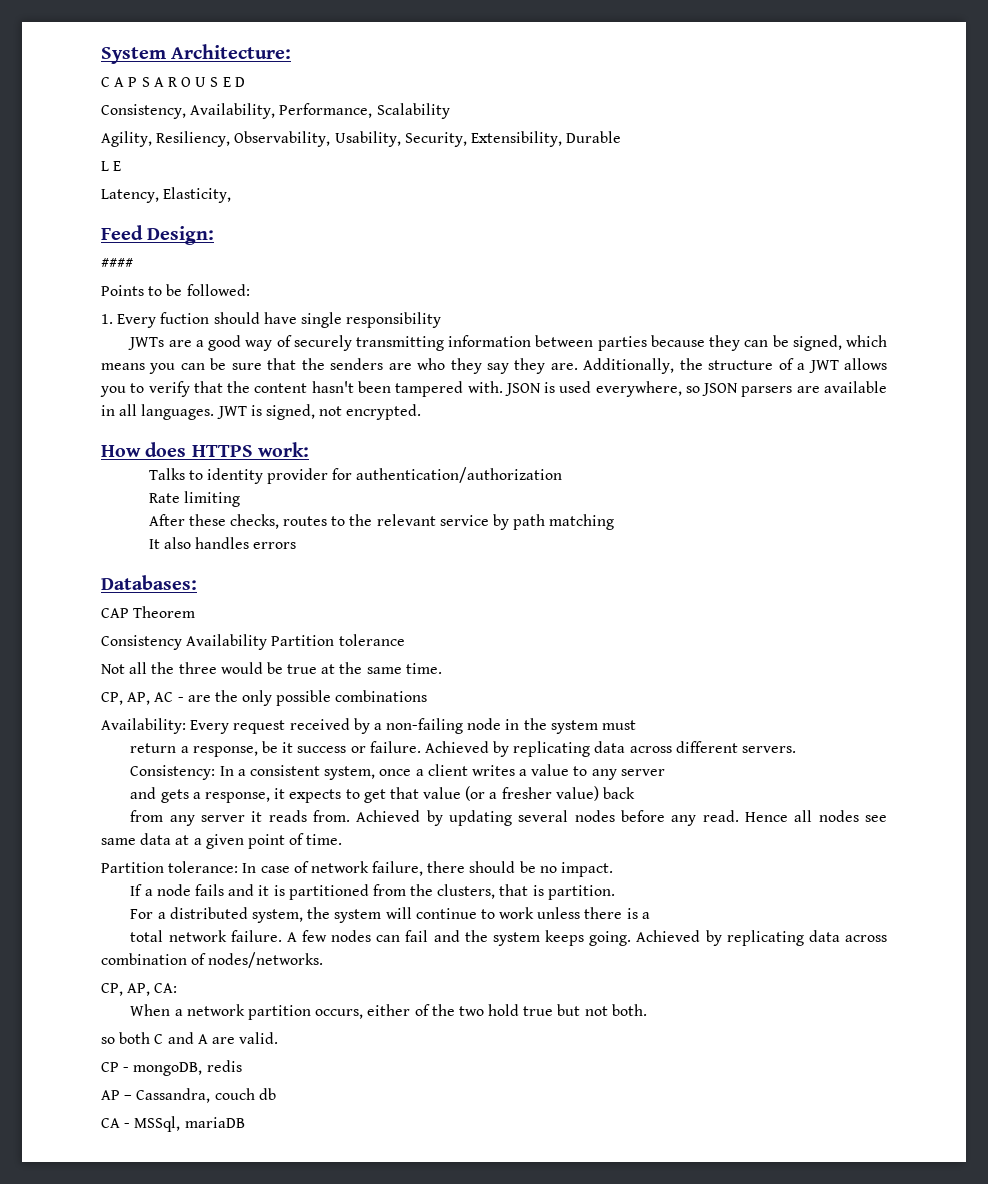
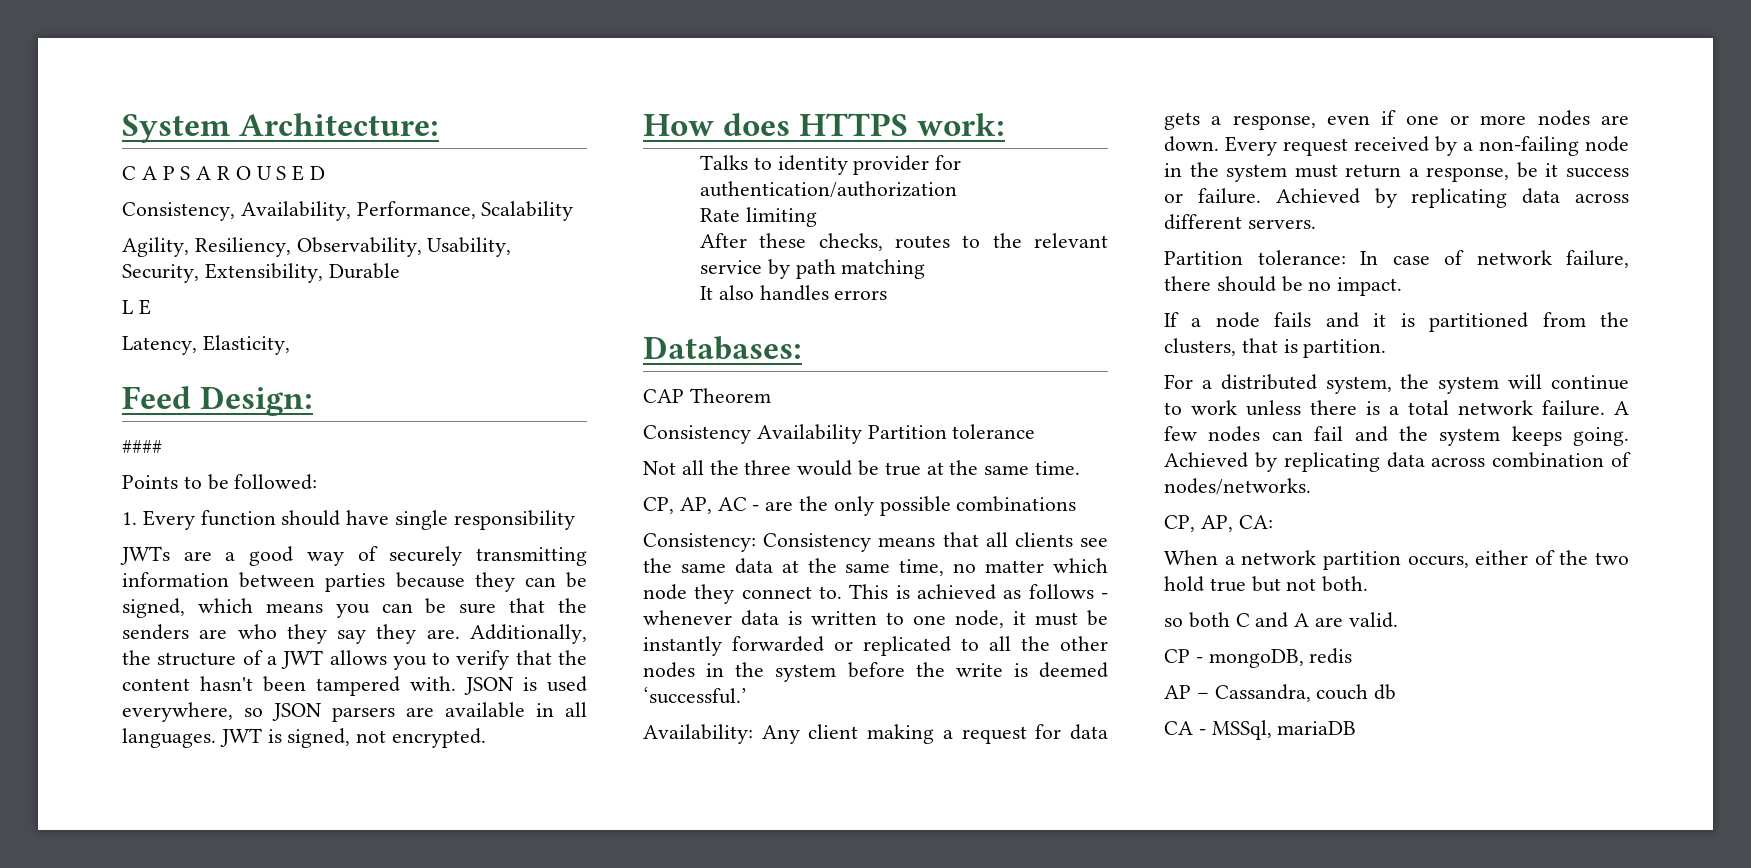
[160,312,210,324] fuction -> [200,510,276,526] function
[101,718,186,734] Availability: -> [643,532,1108,552] [643,558,1108,576] [643,584,1108,604] [643,610,1108,628] [643,636,1108,656] [643,662,1108,682] [643,687,747,704] [643,724,1108,744] [1164,110,1629,130] [1164,136,1219,152] Consistency: Consistency means that all clients see the same data at the same time, no matter which node they connect to. This is achieved as follows - whenever data is written to one node, it must be instantly forwarded or replicated to all the other nodes in the system before the write is deemed ‘successful.’ // Availability: Any client making a request for data gets a response, even if one or more nodes are down.
(637, 725) // -> (1338, 171) none
[130,764,665,780] [130,786,636,803] [130,810,887,826] [101,833,343,849] // Consistency: In a consistent system, once a client writes a value to any server // and gets a response, it expects to get that value (or a fresher value) back // from any server it reads from. Achieved by updating several nodes before any read. Hence all nodes see same data at a given point of time. -> (1316, 224) none
(650, 915) // -> (1399, 410) none

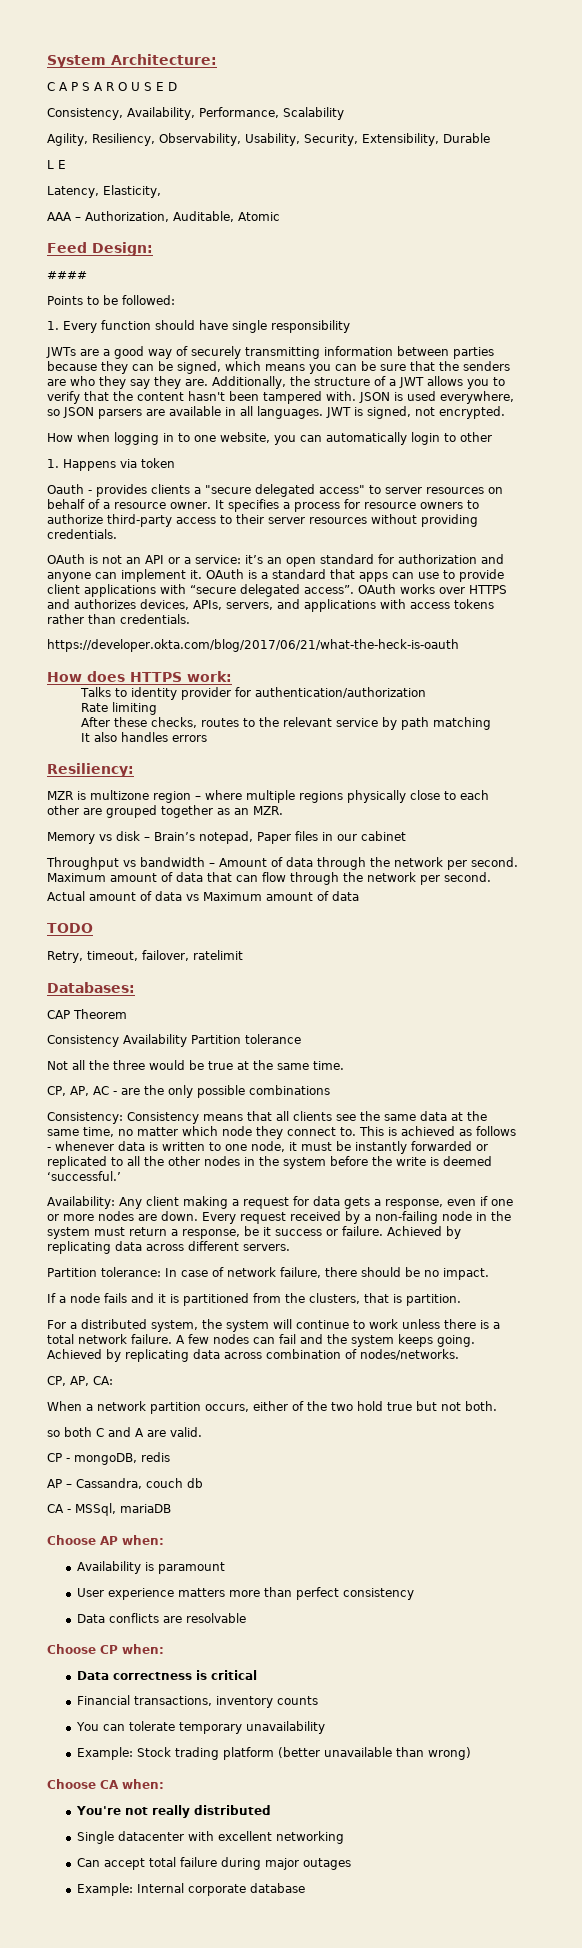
(290, 345) none -> [47,211,280,222] // AAA – Authorization, Auditable, Atomic
(487, 738) none -> [47,432,492,445] [47,458,175,471] [47,484,503,497] [47,499,479,512] [47,514,478,527] [47,529,117,539] [47,554,504,567] [47,569,504,582] [47,584,507,597] [47,599,494,612] [47,614,190,624] [47,639,459,652] // How when logging in to one website, you can automatically login to other // 1. Happens via token // Oauth - provides clients a "secure delegated access" to server resources on behalf of a resource owner. It specifies a process for resource owners to authorize third-party access to their server resources without providing credentials. // OAuth is not an API or a service: it’s an open standard for authorization and anyone can implement it. OAuth is a standard that apps can use to provide client applications with “secure delegated access”. OAuth works over HTTPS and authorizes devices, APIs, servers, and applications with access tokens rather than credentials. // https://developer.okta.com/blog/2017/06/21/what-the-heck-is-oauth
(888, 295) none -> [47,763,134,777] [47,790,489,803] [47,805,283,818] [47,831,406,844] [46,857,518,870] [47,872,491,885] [47,891,359,901] [47,923,93,933] [47,950,243,963] // Resiliency: // MZR is multizone region – where multiple regions physically close to each other are grouped together as an MZR. // Memory vs disk – Brain’s notepad, Paper files in our cabinet // Throughput vs bandwidth – Amount of data through the network per second. Maximum amount of data that can flow through the network per second. // Actual amount of data vs Maximum amount of data // TODO // Retry, timeout, failover, ratelimit
(1357, 728) none -> [47,1535,164,1545] [76,1561,225,1574] [76,1587,414,1600] [76,1613,246,1623] [47,1644,164,1654] [76,1670,257,1680] [76,1695,318,1708] [75,1721,325,1734] [76,1747,471,1760] [47,1779,164,1789] [75,1805,271,1818] [76,1831,344,1844] [76,1857,351,1870] [76,1883,305,1896] // Choose AP when: // Availability is paramount // User experience matters more than perfect consistency // Data conflicts are resolvable // Choose CP when: // Data correctness is critical // Financial transactions, inventory counts // You can tolerate temporary unavailability // Example: Stock trading platform (better unavailable than wrong) // Choose CA when: // You're not really distributed // Single datacenter with excellent networking // Can accept total failure during major outages // Example: Internal corporate database

